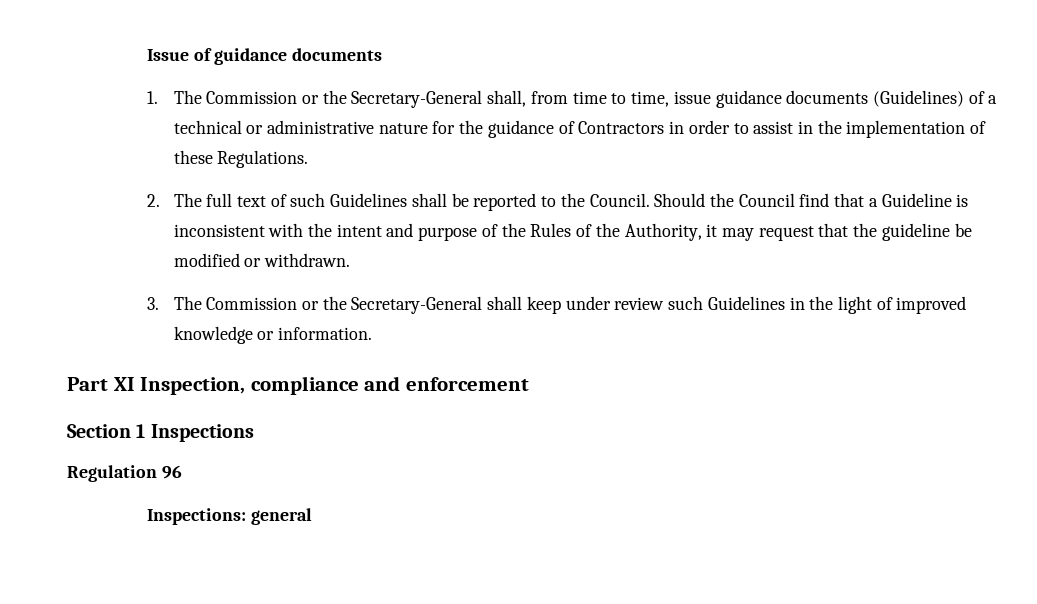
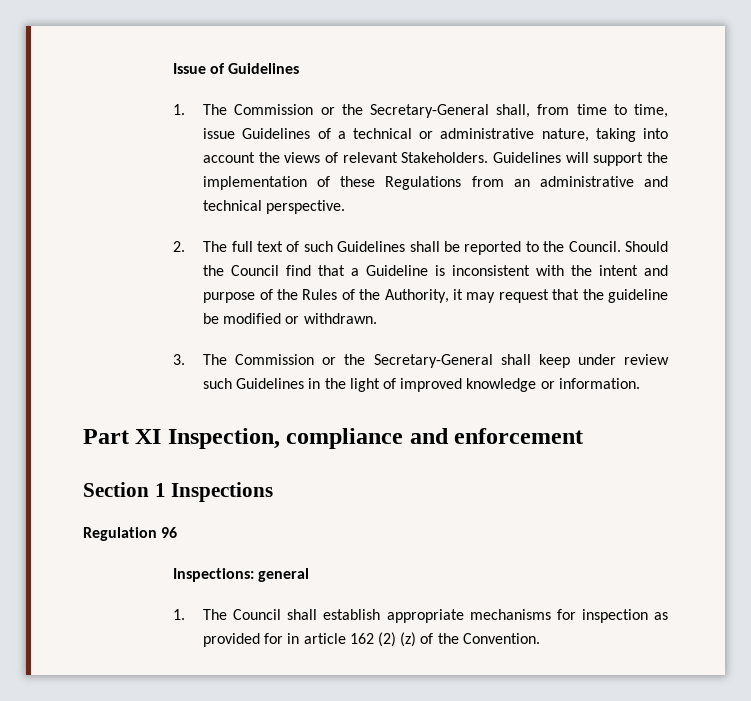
[214,48,383,65] guidance documents -> [228,63,300,74] Guidelines
[715,90,964,108] guidance documents (Guidelines) -> [242,128,311,139] Guidelines
[378,120,987,138] [173,150,309,168] nature for the guidance of Contractors in order to assist in the implementation of these Regulations. -> [541,128,668,142] [203,152,668,166] [203,176,669,190] [203,200,346,214] nature, taking into account the views of relevant Stakeholders. Guidelines will support the implementation of these Regulations from an administrative and technical perspective.
(312, 516) none -> [173,609,668,623] [203,632,540,647] // 1. The Council shall establish appropriate mechanisms for inspection as provided for in article 162 (2) (z) of the Convention.

